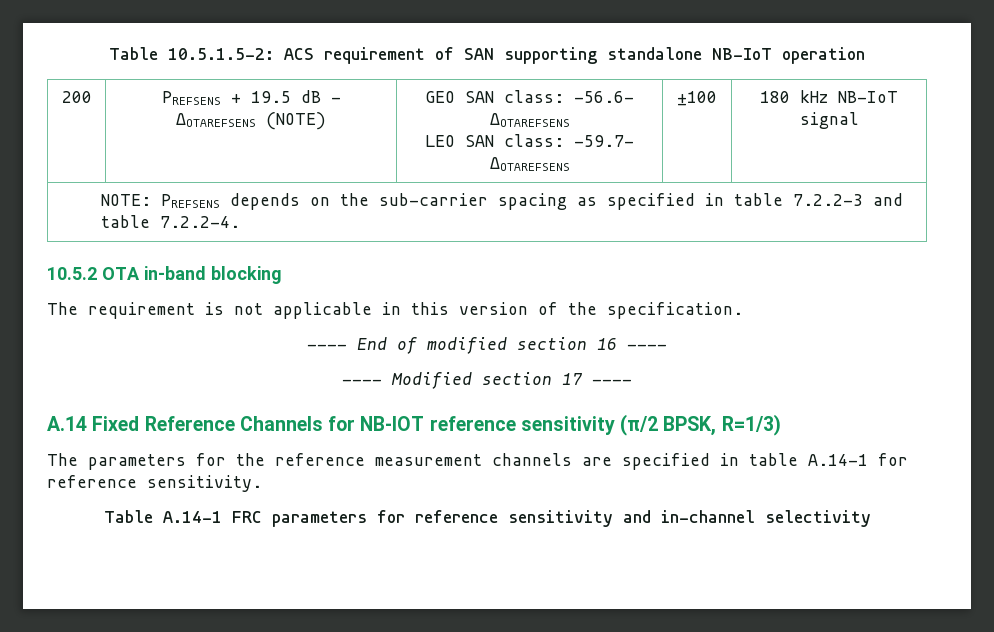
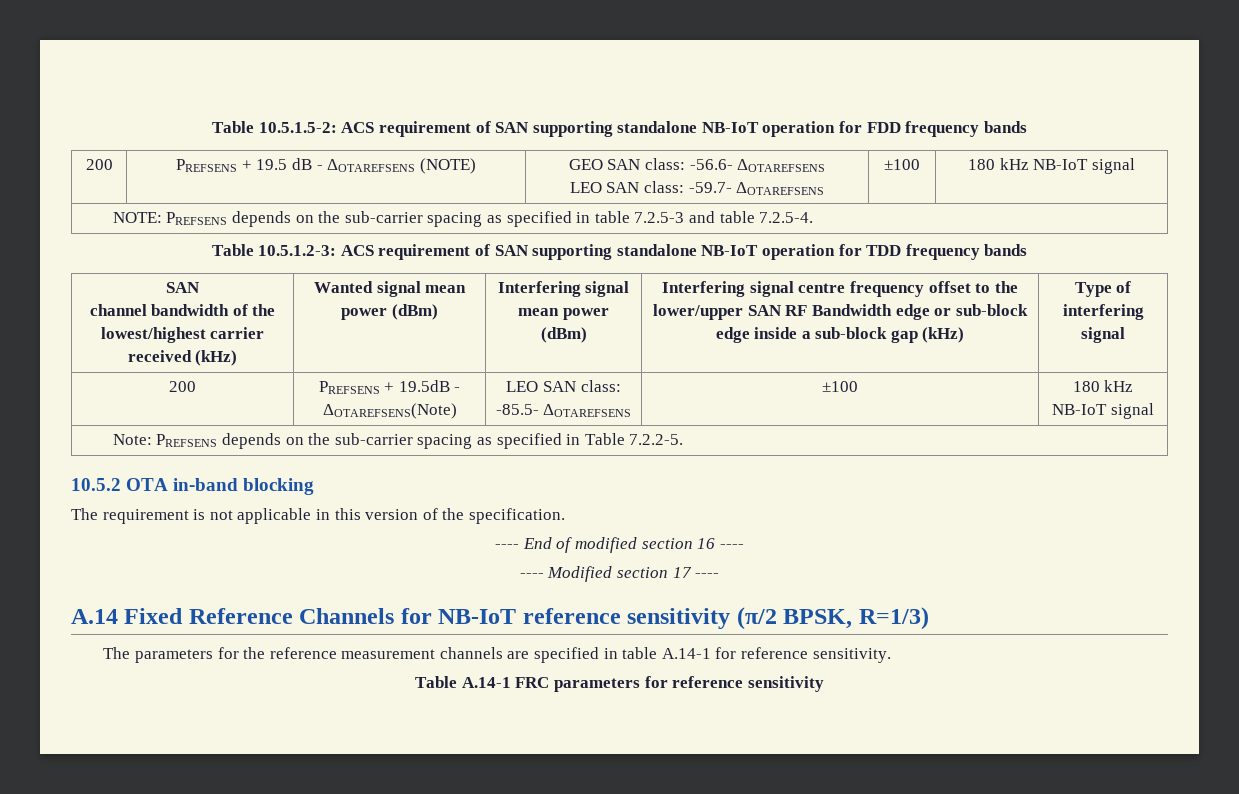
(865, 55) none -> [839,121,1027,137] for FDD frequency bands
[792,194,863,206] 7.2.2-3 -> [634,212,685,223] 7.2.5-3
[159,216,240,228] 7.2.2-4. -> [759,212,814,223] [211,244,1028,260] [166,282,200,293] [89,304,276,316] [100,327,265,343] [127,350,238,366] [313,281,467,297] [341,304,438,320] [497,281,630,297] [518,308,609,320] [540,327,587,343] [662,281,1018,297] [653,304,1028,320] [715,327,965,343] [1074,281,1132,297] [1062,304,1144,320] [1081,327,1125,343] [169,381,196,392] [318,380,461,394] [322,403,457,419] [506,380,621,392] [495,404,632,417] [822,381,858,392] [1072,380,1134,392] [1052,403,1154,419] [112,433,684,449] 7.2.5-4. // Table 10.5.1.2-3: ACS requirement of SAN supporting standalone NB-IoT operation for TDD frequency bands // SAN // channel bandwidth of the lowest/highest carrier received (kHz) | Wanted signal mean power (dBm) | Interfering signal mean power (dBm) | Interfering signal centre frequency offset to the lower/upper SAN RF Bandwidth edge or sub-block edge inside a sub-block gap (kHz) | Type of interfering signal // 200 | PREFSENS + 19.5dB - ΔOTAREFSENS(Note) | LEO SAN class: -85.5- ΔOTAREFSENS | ±100 | 180 kHz NB-IoT signal // Note: PREFSENS depends on the sub-carrier spacing as specified in Table 7.2.2-5.
[360,416,425,431] NB-IOT -> [438,609,517,624] NB-IoT
[622,510,871,527] and in-channel selectivity -> (824, 684) none

